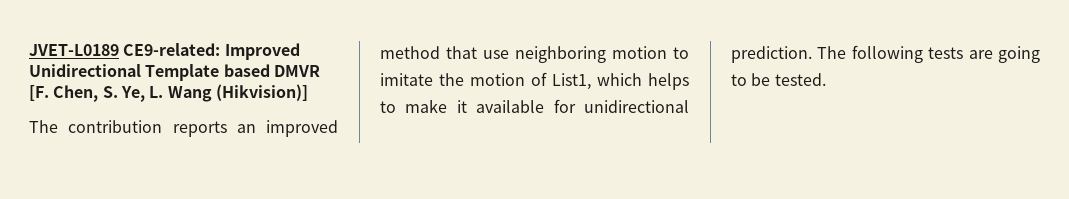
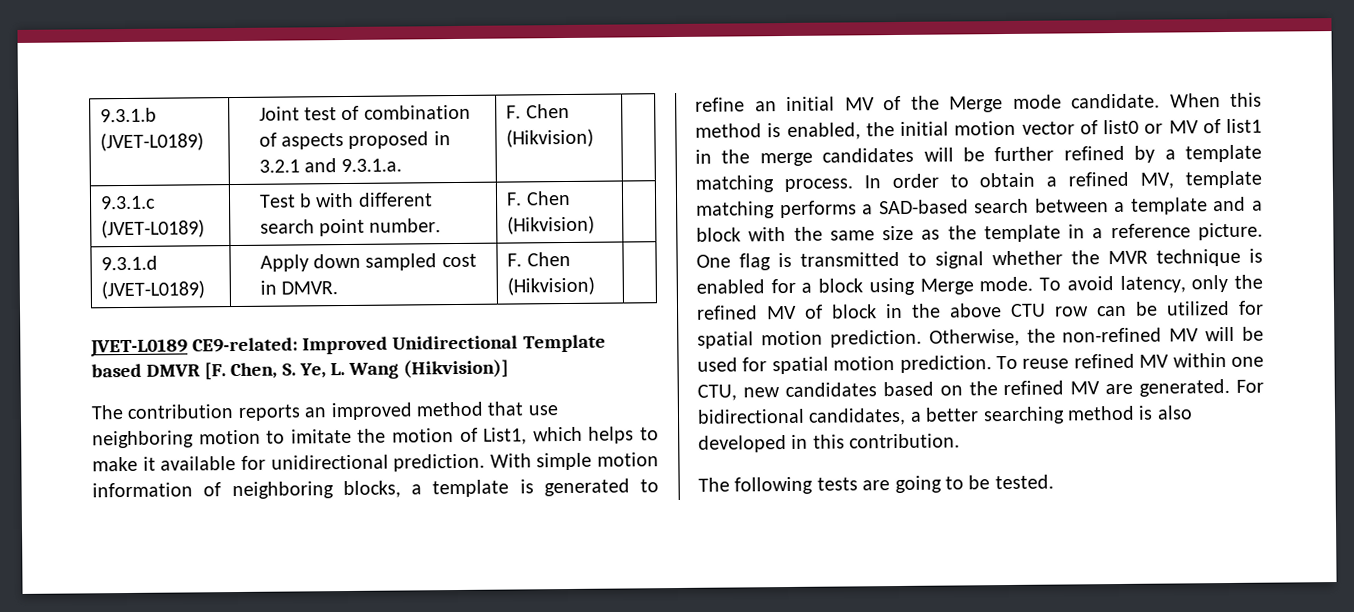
(29, 50) none -> [100,107,158,123] [100,132,205,152] [258,104,471,121] [258,131,451,150] [258,158,403,173] [506,103,570,119] [506,128,595,148] [100,195,157,210] [101,219,206,239] [258,192,433,208] [259,218,442,237] [506,190,571,206] [507,215,596,235] [101,255,159,271] [101,280,206,300] [259,253,477,272] [259,280,339,295] [507,251,571,267] [507,276,596,296] 9.3.1.b (JVET-L0189) | Joint test of combination of aspects proposed in 3.2.1 and 9.3.1.a. | F. Chen (Hikvision) | // 9.3.1.c (JVET-L0189) | Test b with different search point number. | F. Chen (Hikvision) | // 9.3.1.d (JVET-L0189) | Apply down sampled cost in DMVR. | F. Chen (Hikvision) | //
(812, 54) none -> [489,452,659,471] [92,478,659,500] [695,92,1262,113] [695,118,1262,140] [695,144,1262,167] [695,170,1262,193] [696,196,1263,219] [696,222,1263,243] [696,248,1263,271] [696,274,1263,296] [696,300,1264,320] [697,326,1264,349] [697,353,1264,375] [697,378,1264,401] [697,405,1193,426] [698,433,961,453] With simple motion information of neighboring blocks, a template is generated to refine an initial MV of the Merge mode candidate. When this method is enabled, the initial motion vector of list0 or MV of list1 in the merge candidates will be further refined by a template matching process. In order to obtain a refined MV, template matching performs a SAD-based search between a template and a block with the same size as the template in a reference picture. One flag is transmitted to signal whether the MVR technique is enabled for a block using Merge mode. To avoid latency, only the refined MV of block in the above CTU row can be utilized for spatial motion prediction. Otherwise, the non-refined MV will be used for spatial motion prediction. To reuse refined MV within one CTU, new candidates based on the refined MV are generated. For bidirectional candidates, a better searching method is also developed in this contribution. //

